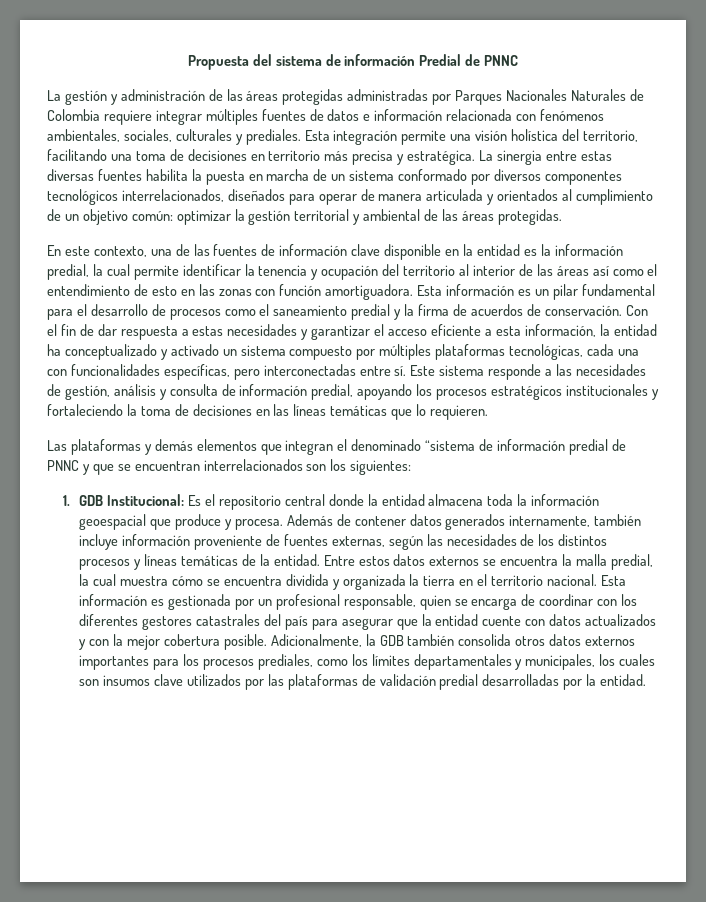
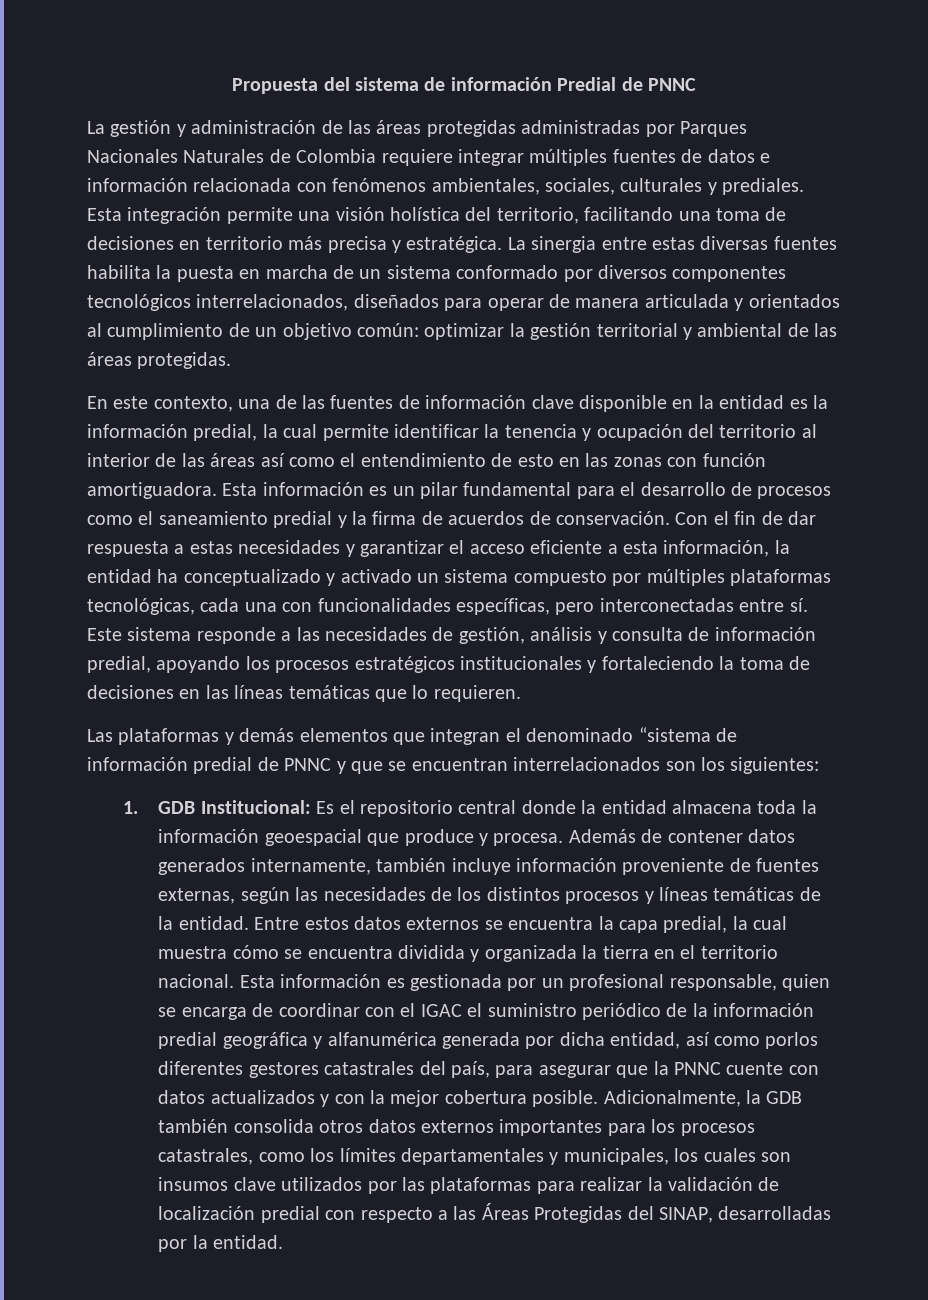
[576,554,608,566] malla -> [619,920,659,933] capa
[621,594,638,606] los -> [400,1003,815,1020] [158,1032,819,1049] el IGAC el suministro periódico de la información predial geográfica y alfanumérica generada por dicha entidad, así como porlos
[284,616,308,630] país -> [451,1061,491,1078] país,
[435,614,479,626] entidad -> [674,1062,722,1075] PNNC
[257,654,313,670] prediales, -> [158,1148,254,1165] catastrales,
[361,674,479,690] de validación predial -> [536,1177,780,1194] [158,1203,714,1223] para realizar la validación de localización predial con respecto a las Áreas Protegidas del SINAP,

